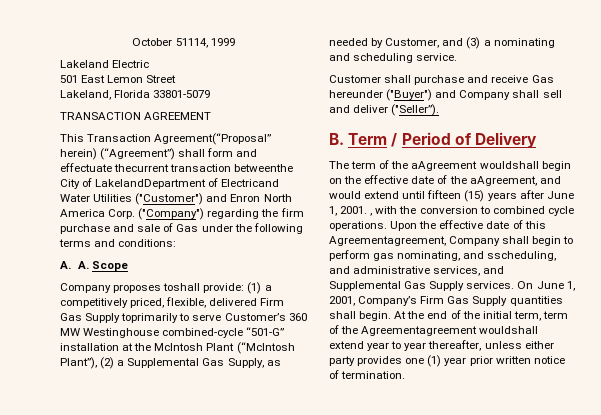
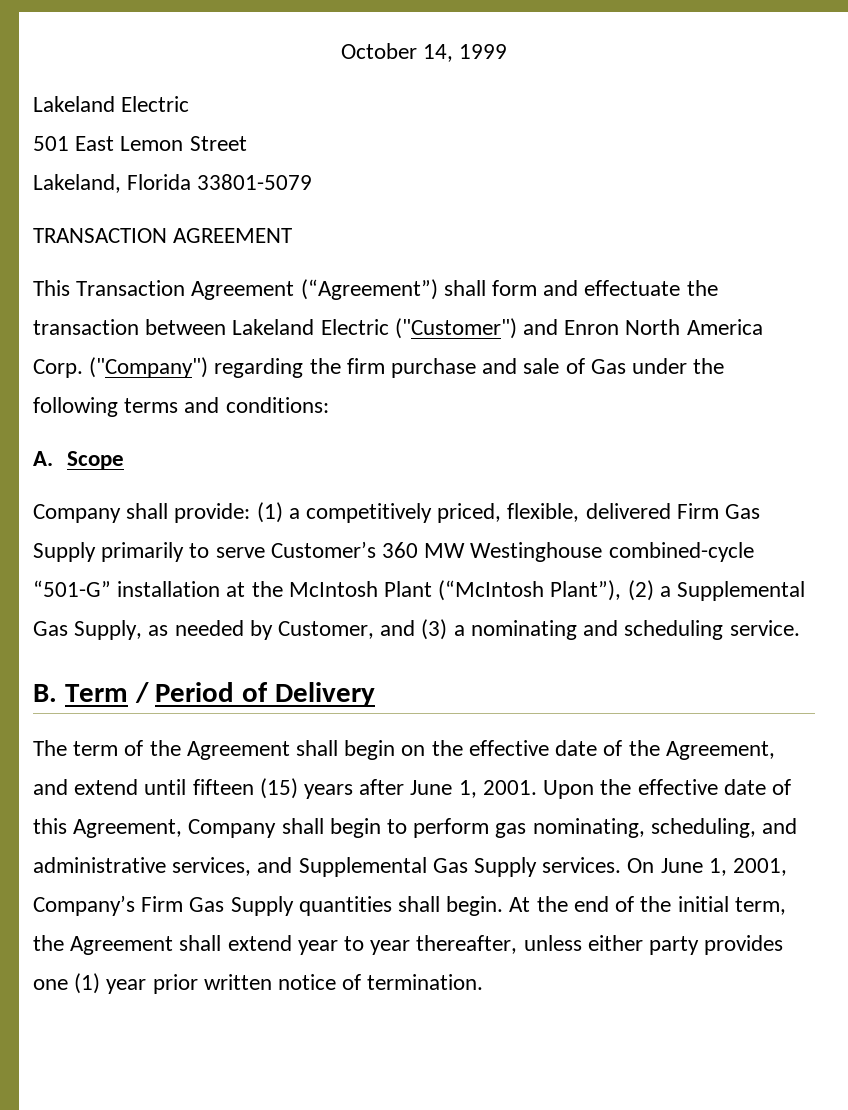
[175,38,208,48] 51114, -> [422,44,453,62] 14,
[154,133,272,145] [60,148,97,160] Agreement(“Proposal” herein) -> [191,281,295,300] Agreement
[114,164,294,172] [60,178,280,189] [60,194,133,202] thecurrent transaction betweenthe City of LakelandDepartment of Electricand Water Utilities -> [686,280,718,296] [33,319,389,335] the transaction between Lakeland Electric
[77,261,89,269] A. -> (53, 458) none
[113,283,201,293] proposes toshall -> [126,503,169,519] shall
[121,313,179,323] toprimarily -> [101,542,185,562] primarily
[329,75,554,85] [329,89,562,101] [329,104,440,116] // Customer shall purchase and receive Gas hereunder ("Buyer") and Company shall sell and deliver ("Seller”). -> (800, 628) none
[411,161,539,171] aAgreement wouldshall -> [186,740,339,760] Agreement shall
[469,176,561,186] [329,191,361,199] aAgreement, and would -> [665,741,775,760] [33,779,68,795] Agreement, and
[370,206,574,216] [329,221,387,231] , with the conversion to combined cycle operations. -> (537, 787) none
[329,236,446,246] Agreementagreement, -> [73,819,183,838] Agreement,
[463,251,557,261] and sscheduling, -> [650,818,756,838] scheduling,
[542,311,568,319] [329,325,539,336] term of the Agreementagreement wouldshall -> [33,935,222,955] the Agreement shall

